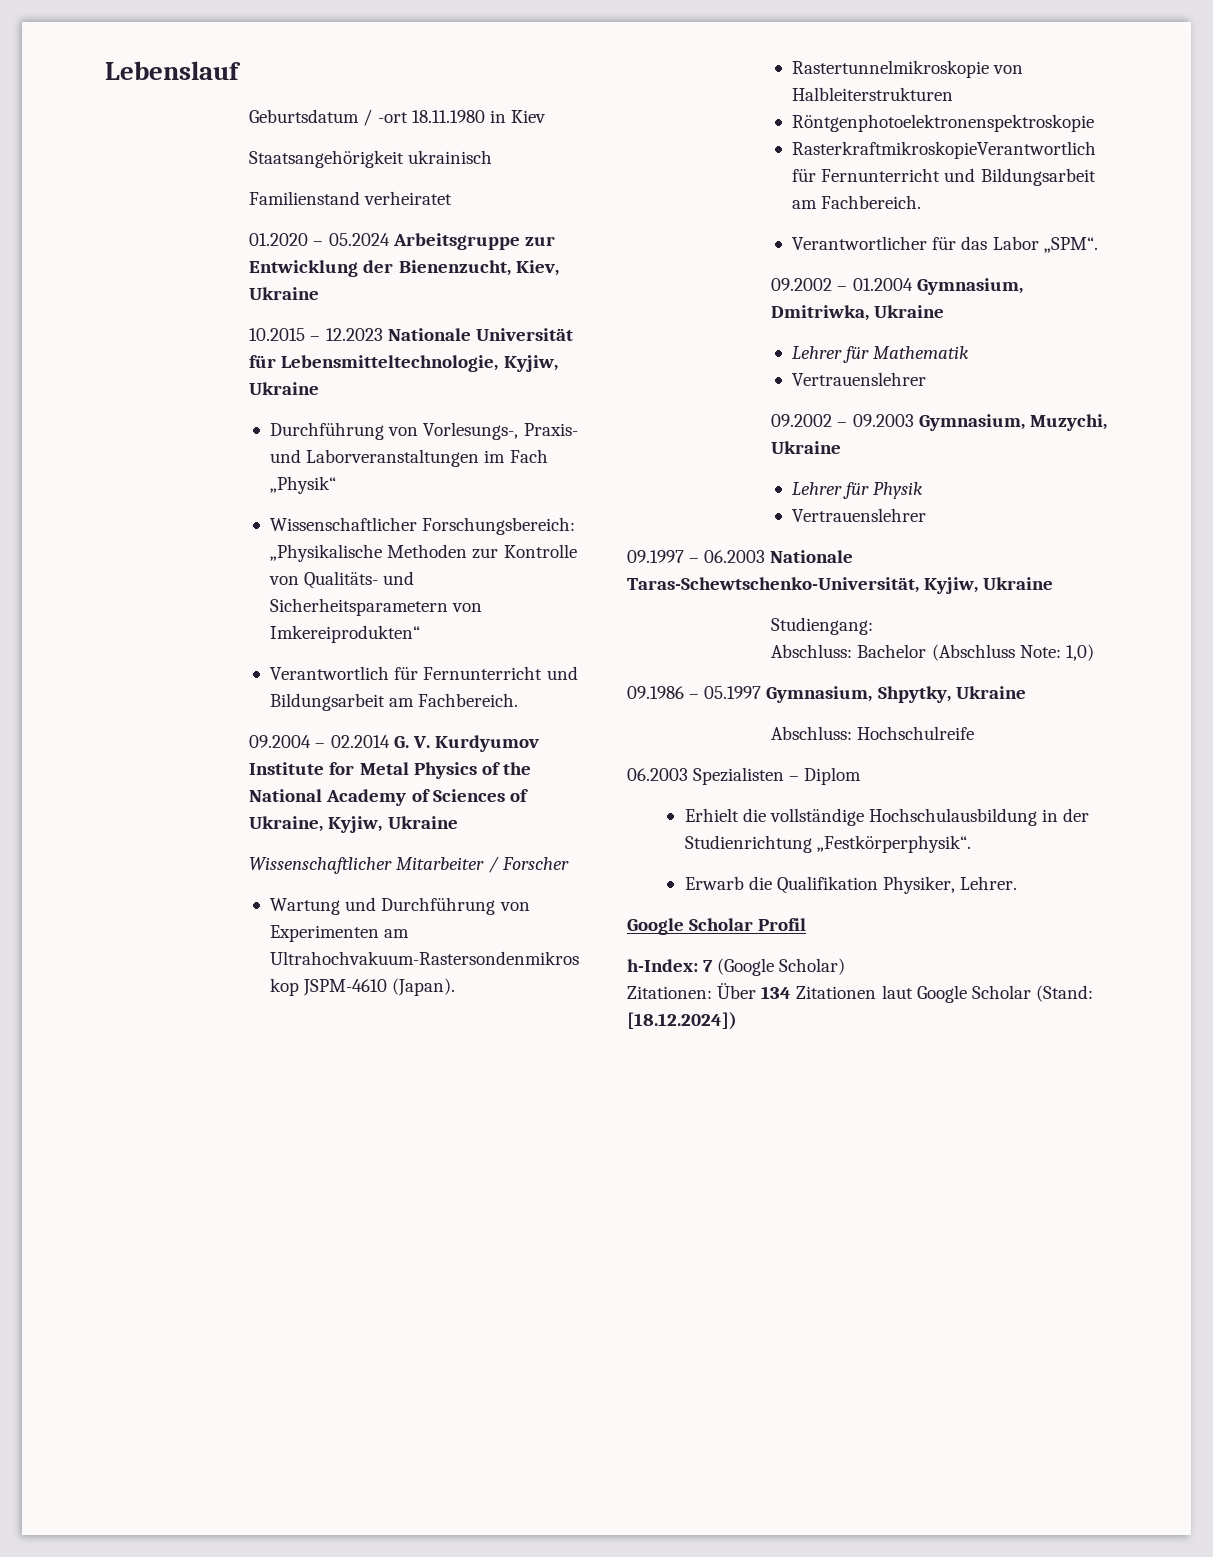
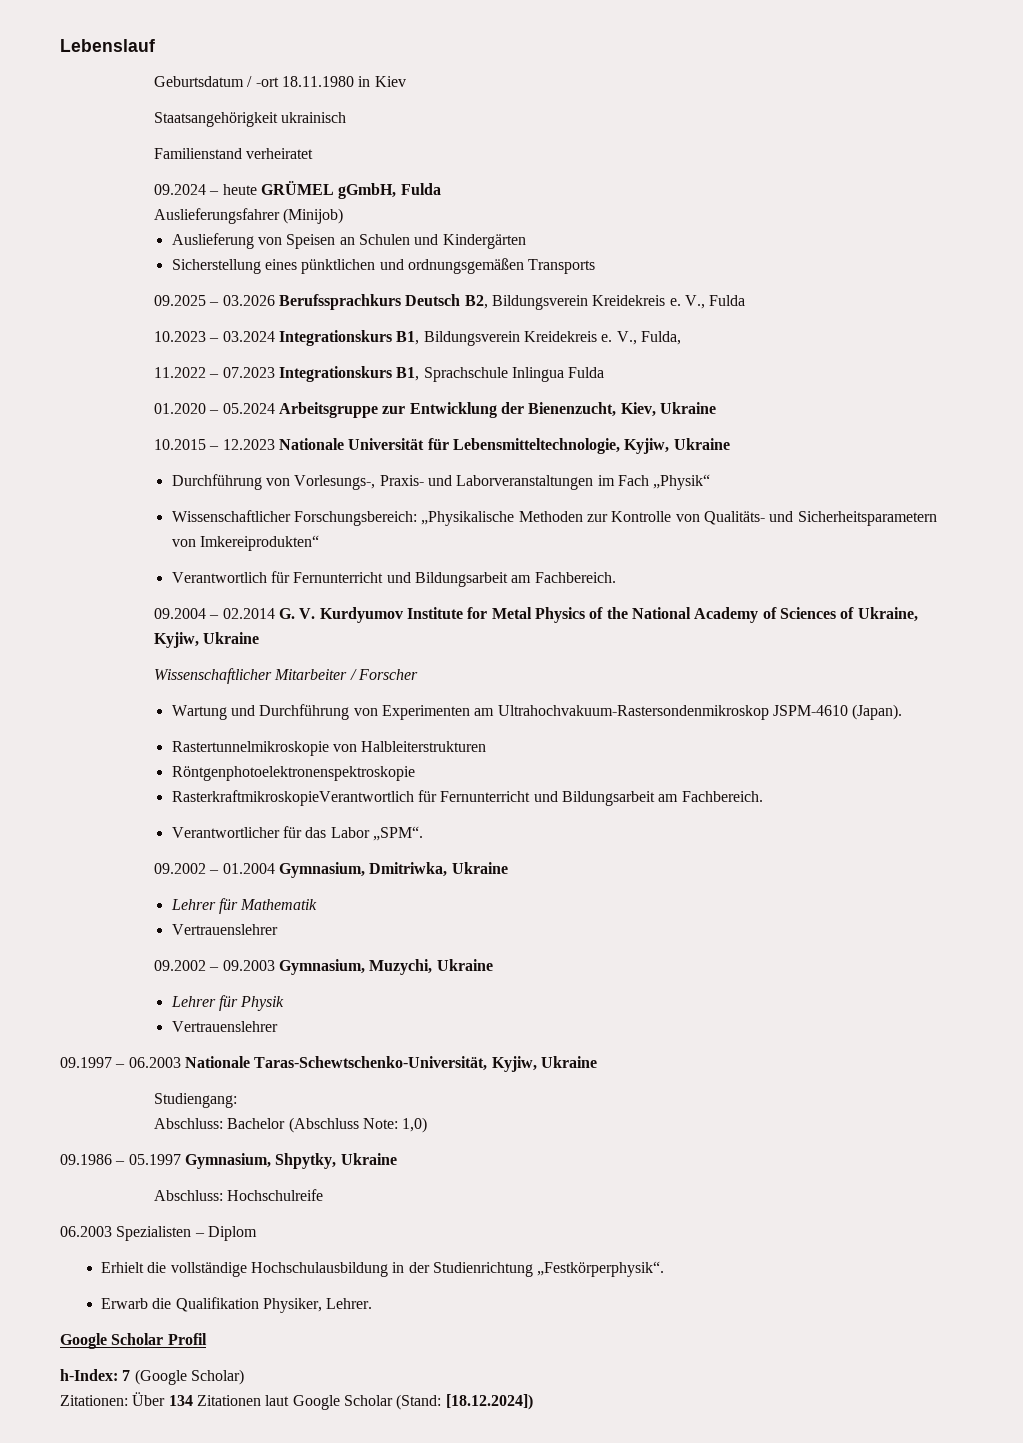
(453, 198) none -> [154,181,441,199] [154,208,344,224] [171,233,526,249] [171,258,596,274] [154,294,746,310] [154,330,681,346] [154,366,605,382] // 09.2024 – heute GRÜMEL gGmbH, Fulda // Auslieferungsfahrer (Minijob) // Auslieferung von Speisen an Schulen und Kindergärten // Sicherstellung eines pünktlichen und ordnungsgemäßen Transports // 09.2025 – 03.2026 Berufssprachkurs Deutsch B2, Bildungsverein Kreidekreis e. V., Fulda // 10.2023 – 03.2024 Integrationskurs B1, Bildungsverein Kreidekreis e. V., Fulda, // 11.2022 – 07.2023 Integrationskurs B1, Sprachschule Inlingua Fulda

